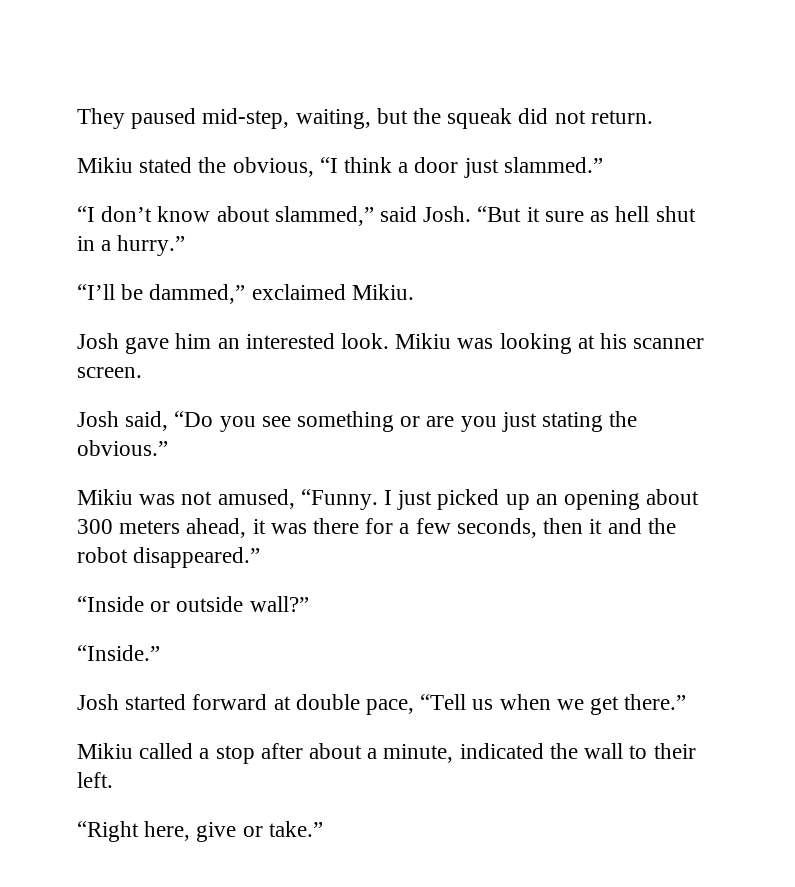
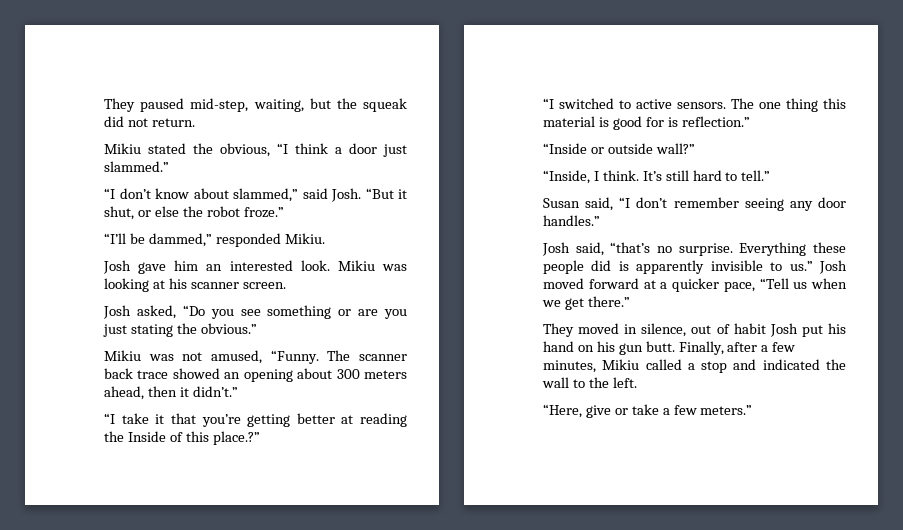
[544,206,696,222] [77,235,186,256] sure as hell shut in a hurry.” -> [104,206,284,220] shut, or else the robot froze.”
[251,284,346,300] exclaimed -> [215,233,281,247] responded
[125,411,169,431] said, -> [136,305,176,319] asked,
[384,489,530,510] I just picked up -> [327,350,407,361] [104,368,220,379] The scanner back trace showed
[252,518,676,538] [77,547,261,568] [77,596,309,612] [77,645,160,661] [77,694,360,710] it was there for a few seconds, then it and the robot disappeared.” // “Inside or outside wall?” // “Inside.” // Josh started forward at double -> [147,386,238,397] [104,413,407,427] [104,431,260,445] [543,98,846,112] [543,116,750,130] [543,143,695,154] [543,170,771,184] [543,197,846,211] [543,215,600,226] [542,242,846,256] [543,260,847,274] [543,278,719,292] then it didn’t.” // “I take it that you’re getting better at reading the Inside of this place.?” // “I switched to active sensors. The one thing this material is good for is reflection.” // “Inside or outside wall?” // “Inside, I think. It’s still hard to tell.” // Susan said, “I don’t remember seeing any door handles.” // Josh said, “that’s no surprise. Everything these people did is apparently invisible to us.” Josh moved forward at a quicker
[77,743,454,764] Mikiu called a stop after about a minute, -> [543,323,846,337] [543,341,796,355] [543,359,757,373] They moved in silence, out of habit Josh put his hand on his gun butt. Finally, after a few minutes, Mikiu called a stop and
[653,743,696,759] their -> [588,377,609,388] the
[77,821,323,842] “Right here, give or take.” -> [543,404,753,418] “Here, give or take a few meters.”

